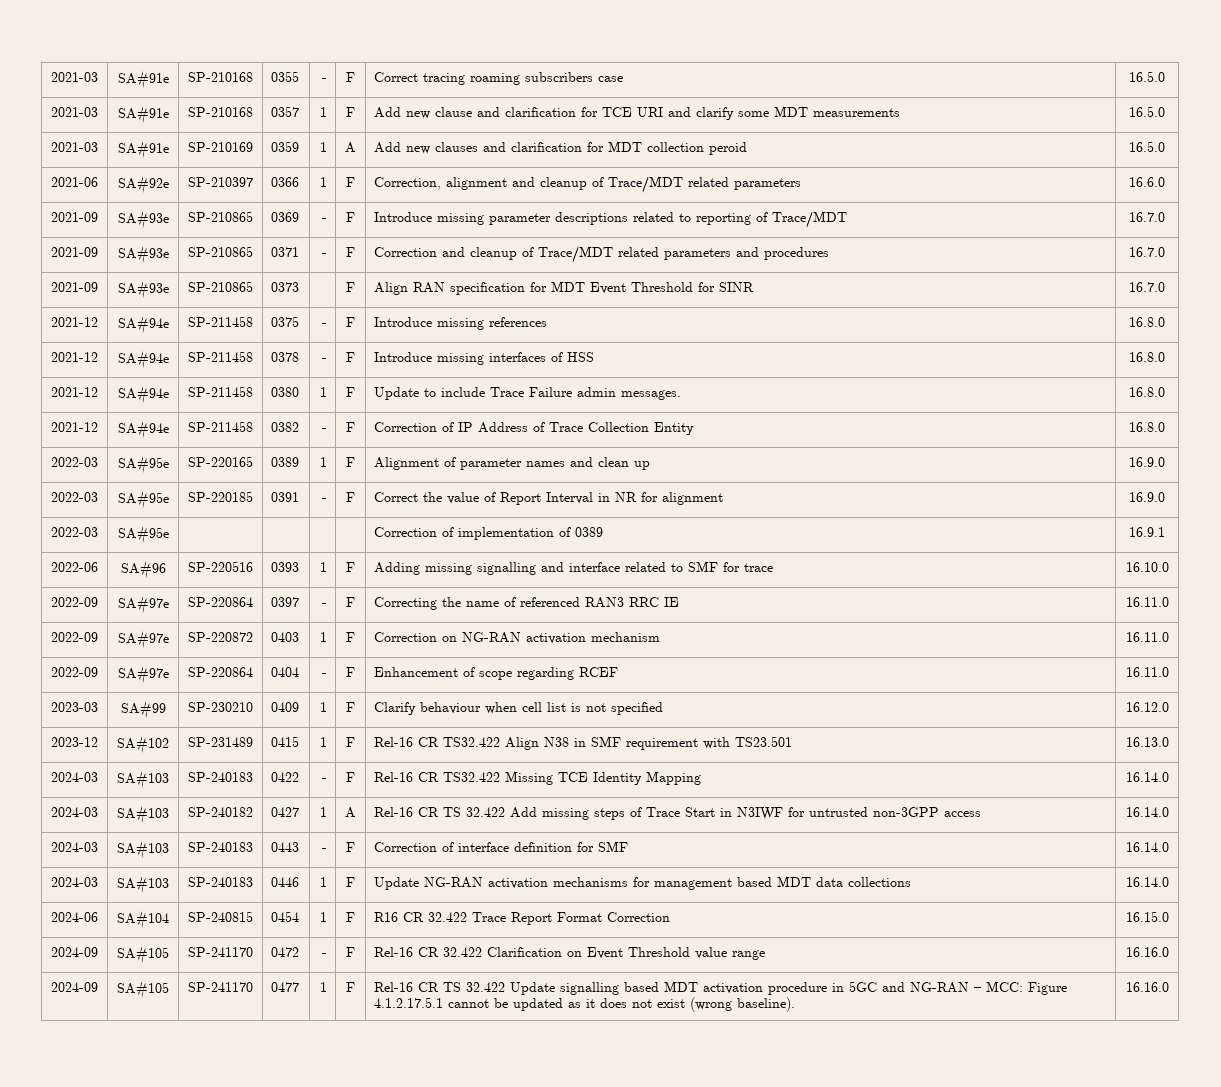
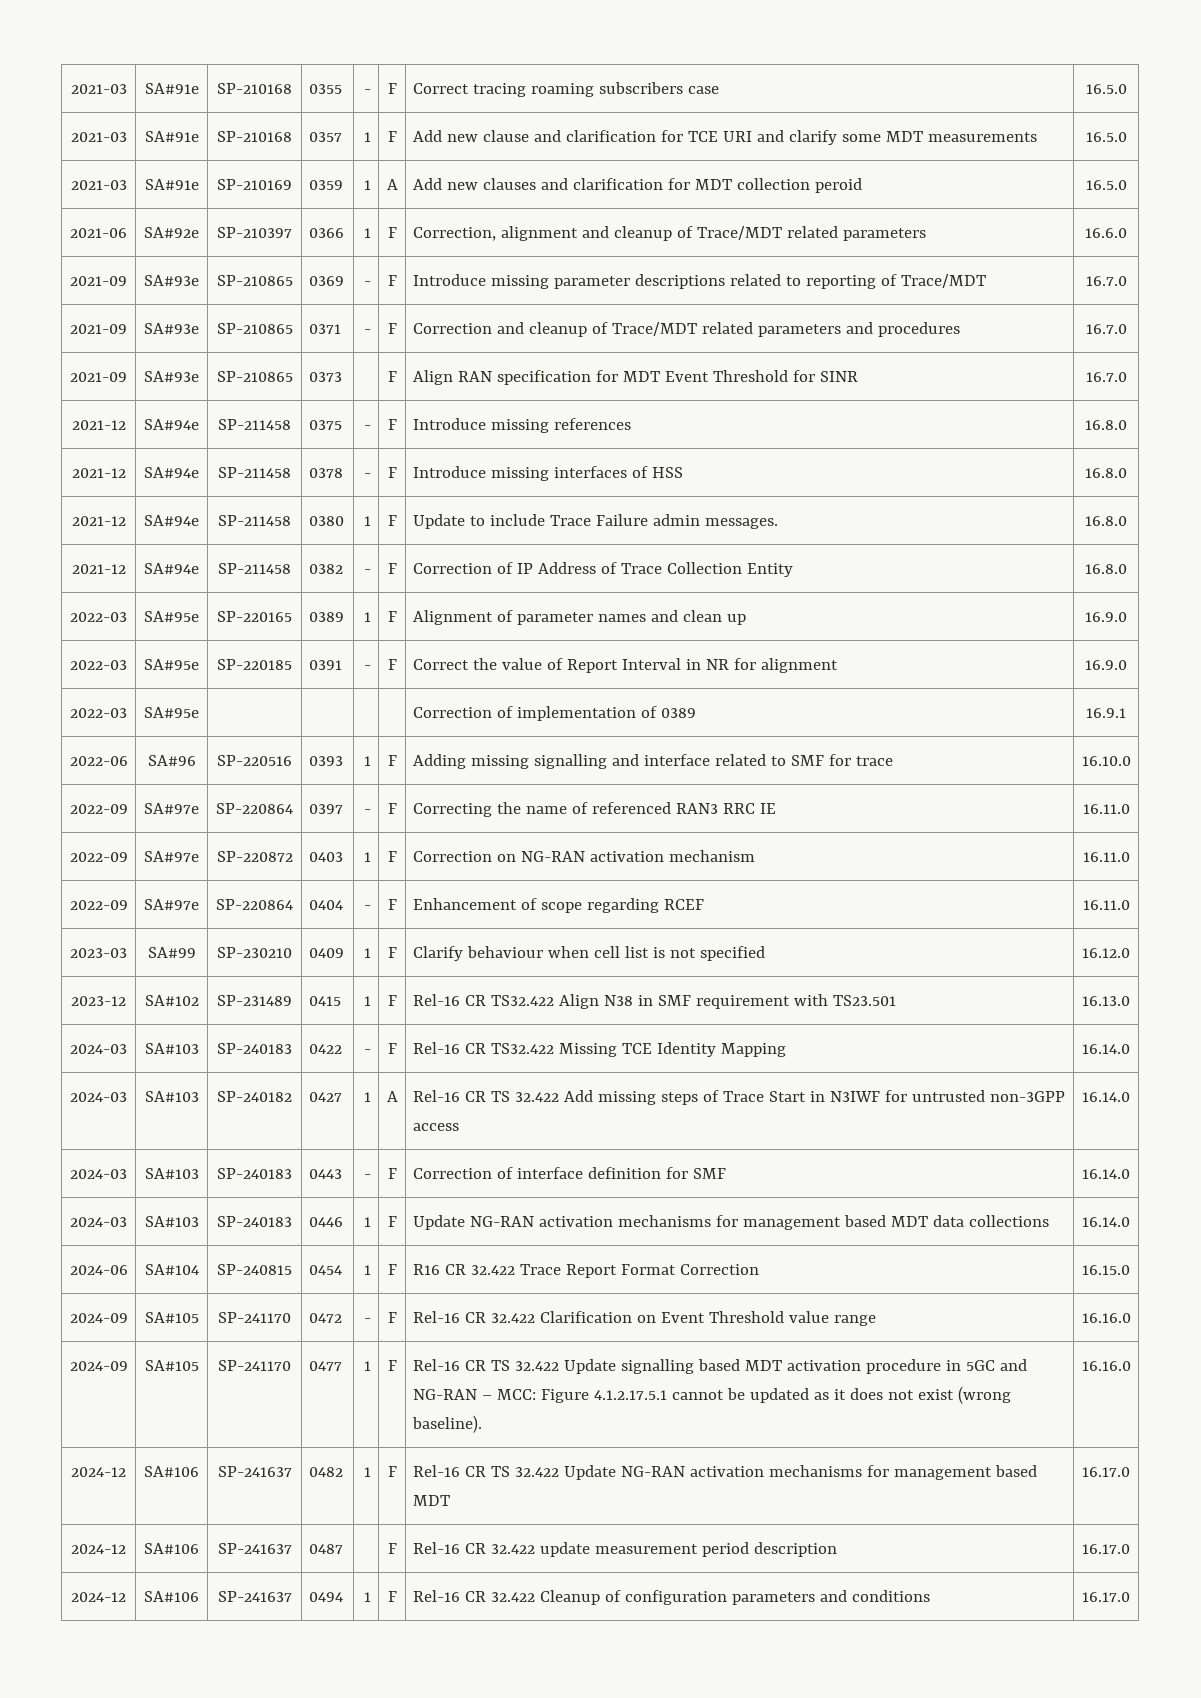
(1169, 987) none -> [71,1467,126,1477] [144,1466,199,1477] [217,1466,292,1477] [308,1467,343,1477] [364,1467,372,1477] [387,1466,397,1477] [412,1465,1037,1480] [412,1495,450,1506] [1082,1467,1130,1477] [71,1544,126,1554] [144,1543,199,1554] [217,1543,292,1554] [308,1544,343,1554] [387,1543,397,1554] [412,1542,837,1557] [1082,1544,1130,1554] [71,1592,126,1602] [144,1591,199,1602] [217,1591,292,1602] [308,1592,343,1602] [364,1592,372,1602] [387,1591,397,1602] [412,1590,930,1605] [1082,1592,1130,1602] // 2024-12 | SA#106 | SP-241637 | 0482 | 1 | F | Rel-16 CR TS 32.422 Update NG-RAN activation mechanisms for management based MDT | 16.17.0 // 2024-12 | SA#106 | SP-241637 | 0487 | | F | Rel-16 CR 32.422 update measurement period description | 16.17.0 // 2024-12 | SA#106 | SP-241637 | 0494 | 1 | F | Rel-16 CR 32.422 Cleanup of configuration parameters and conditions | 16.17.0

